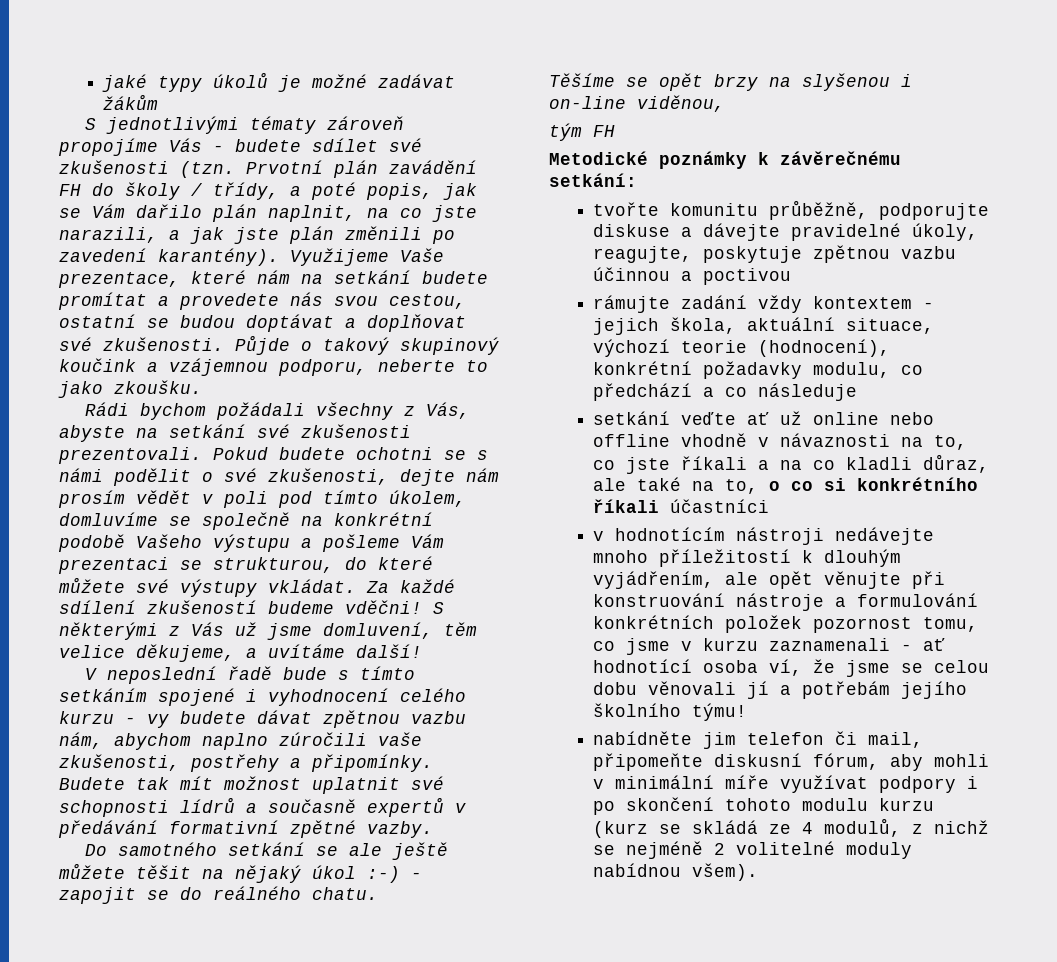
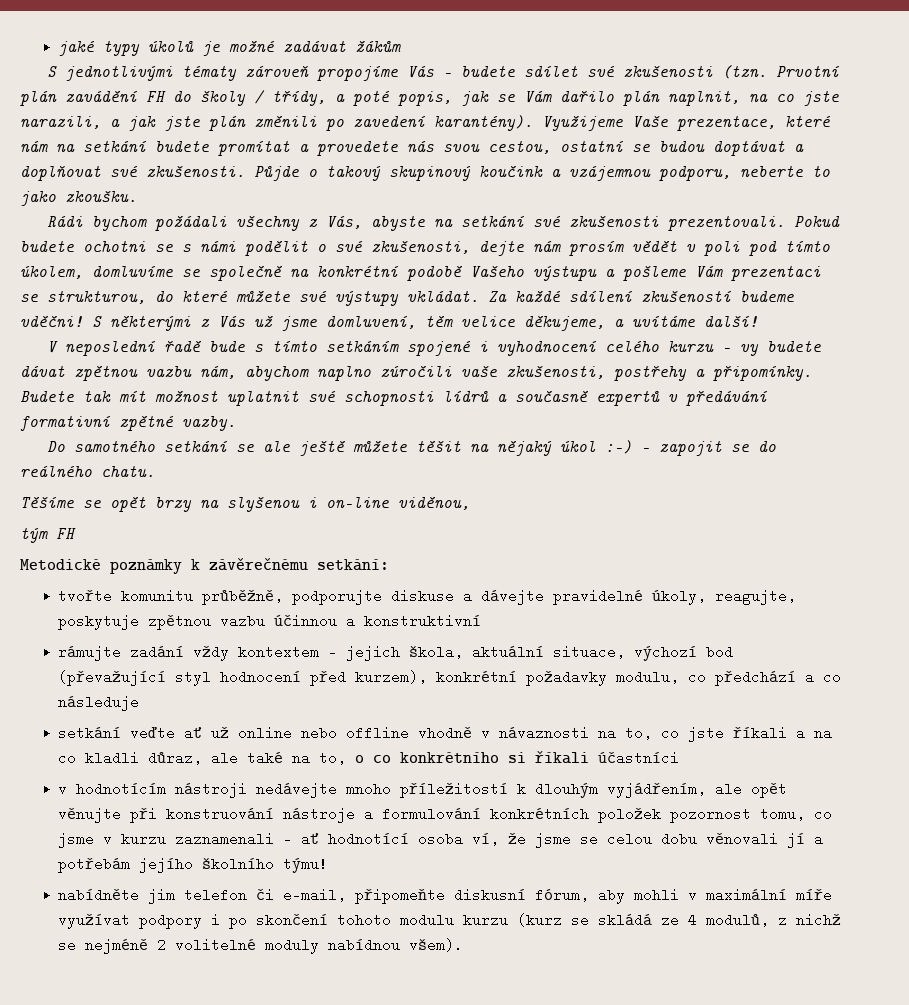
[703,268,792,285] poctivou -> [364,615,482,626] konstruktivní
[681,339,891,357] teorie (hodnocení), -> [706,645,734,659] [58,670,428,686] bod (převažující styl hodnocení před kurzem),
[824,477,979,491] si konkrétního -> [400,752,527,763] konkrétního si
[868,732,924,748] mail, -> [283,888,347,902] e-mail,
[615,775,715,789] minimální -> [706,888,788,902] maximální

